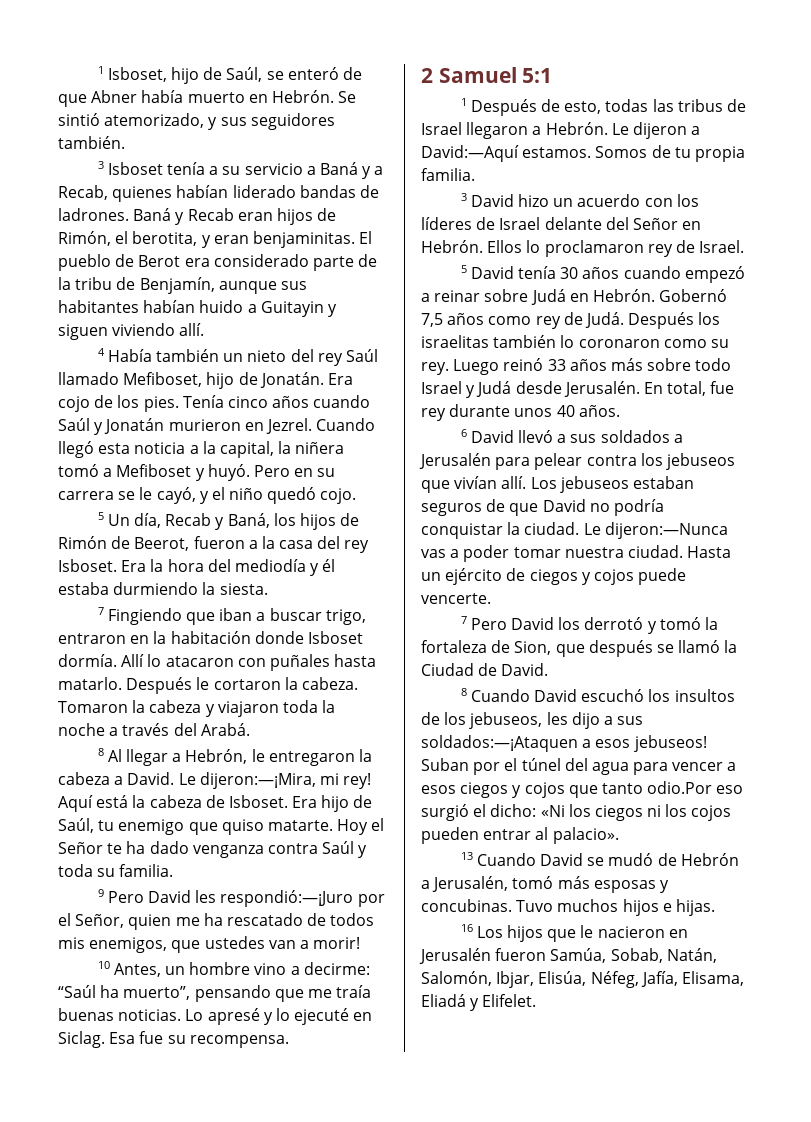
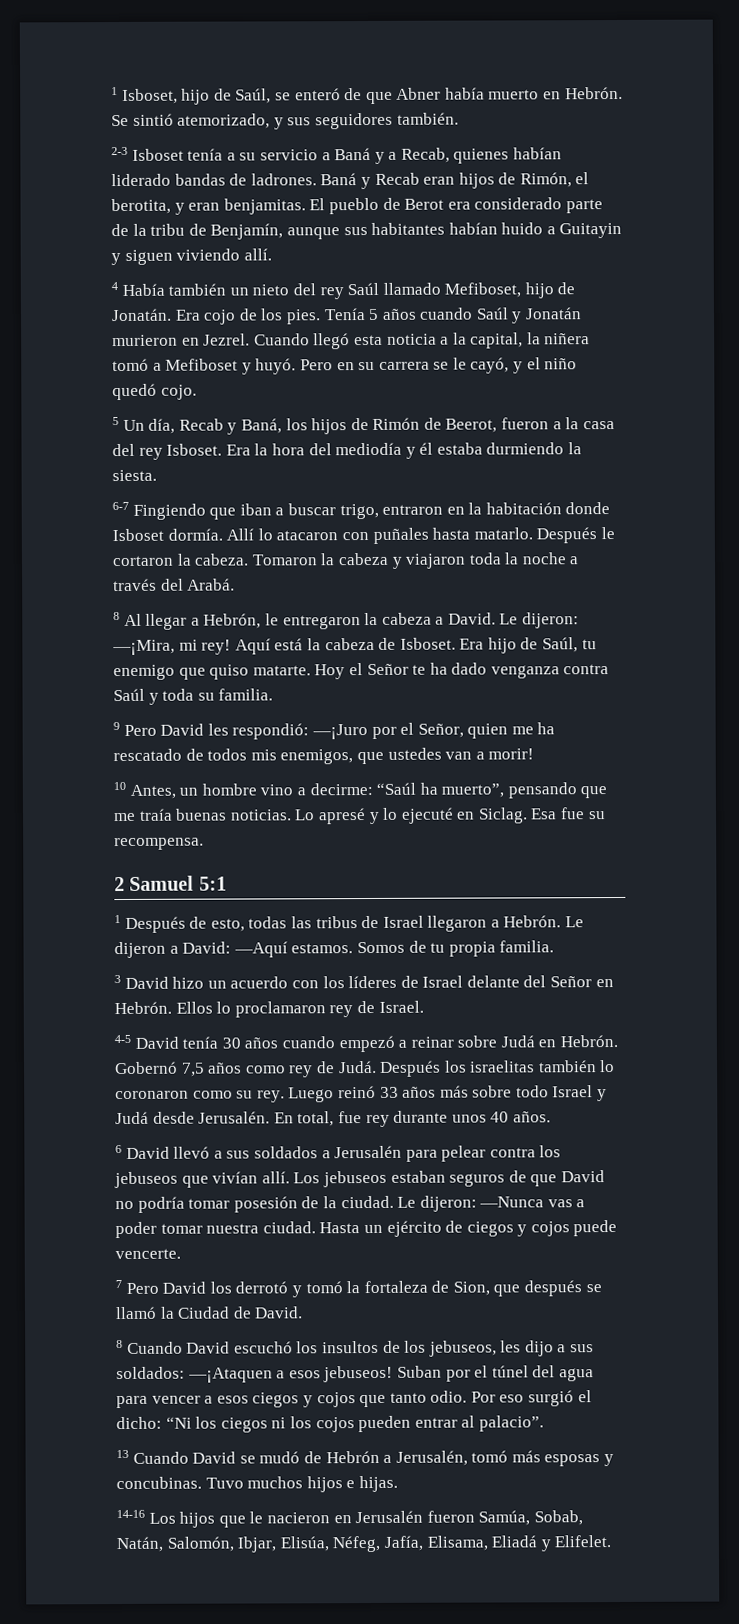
[97,161,104,169] 3 -> [111,146,128,156] 2-3
[252,231,355,248] benjaminitas. -> [223,198,306,215] benjamitas.
[227,396,268,408] cinco -> [368,308,380,320] 5
[97,607,104,615] 7 -> [112,501,129,511] 6-7
[199,772,316,789] dijeron:—¡Mira, -> [522,612,580,629] [112,639,175,656] dijeron: —¡Mira,
[220,890,354,907] respondió:—¡Juro -> [232,723,368,740] respondió: —¡Juro
[421,145,519,162] David:—Aquí -> [182,941,288,958] David: —Aquí
[460,265,467,273] 5 -> [114,1034,131,1044] 4-5
[421,523,503,539] conquistar -> [188,1196,320,1213] tomar posesión de
[604,522,728,539] dijeron:—Nunca -> [419,1195,545,1212] dijeron: —Nunca
[421,735,578,752] soldados:—¡Ataquen -> [116,1366,273,1383] soldados: —¡Ataquen
[647,781,713,794] odio.Por -> [430,1390,496,1403] odio. Por
[540,805,565,817] «Ni -> [165,1416,192,1429] “Ni
[552,827,619,844] palacio». -> [478,1415,544,1432] palacio”.
[460,924,473,932] 16 -> [116,1509,145,1519] 14-16

